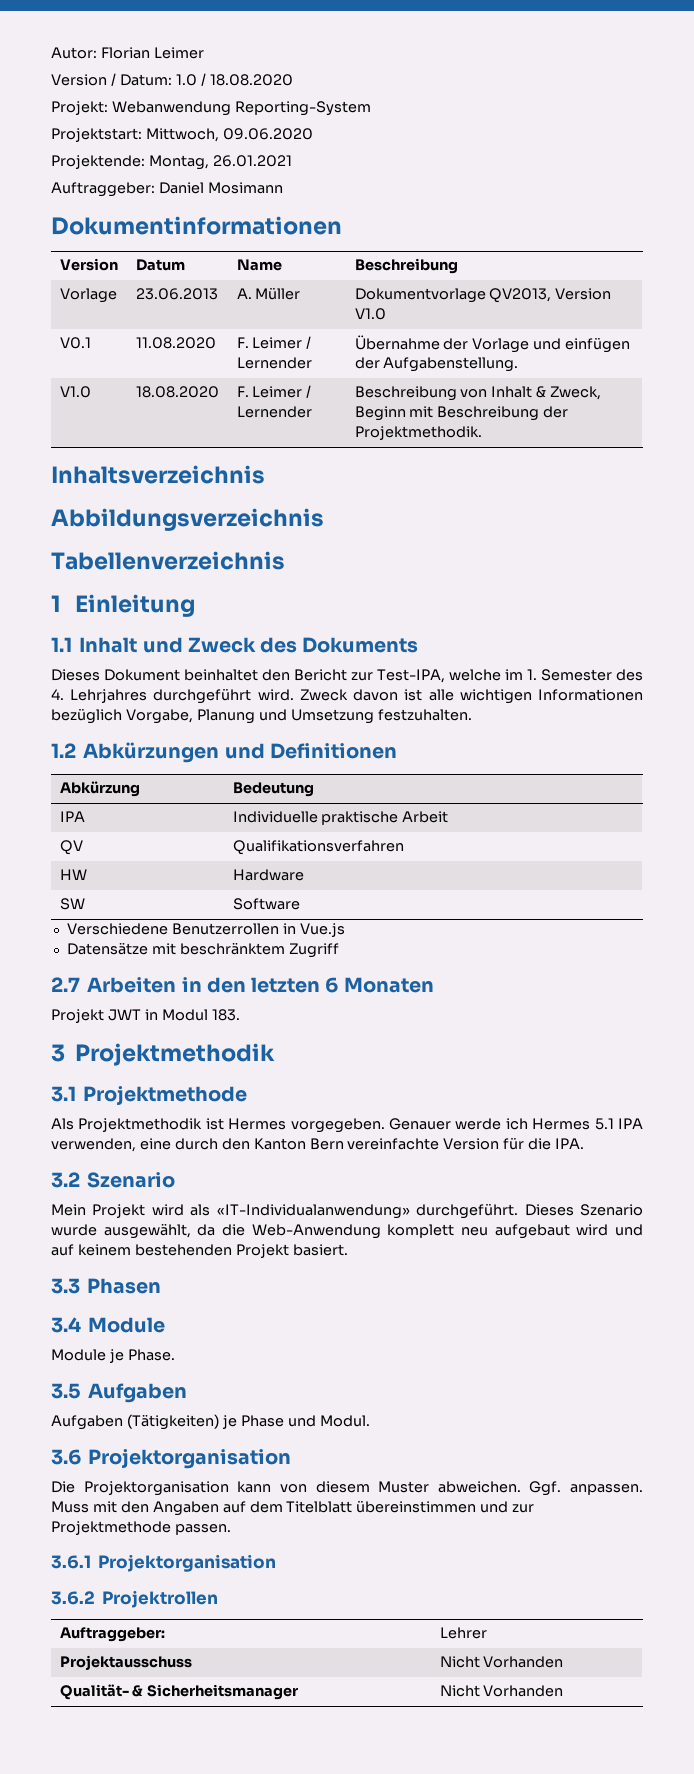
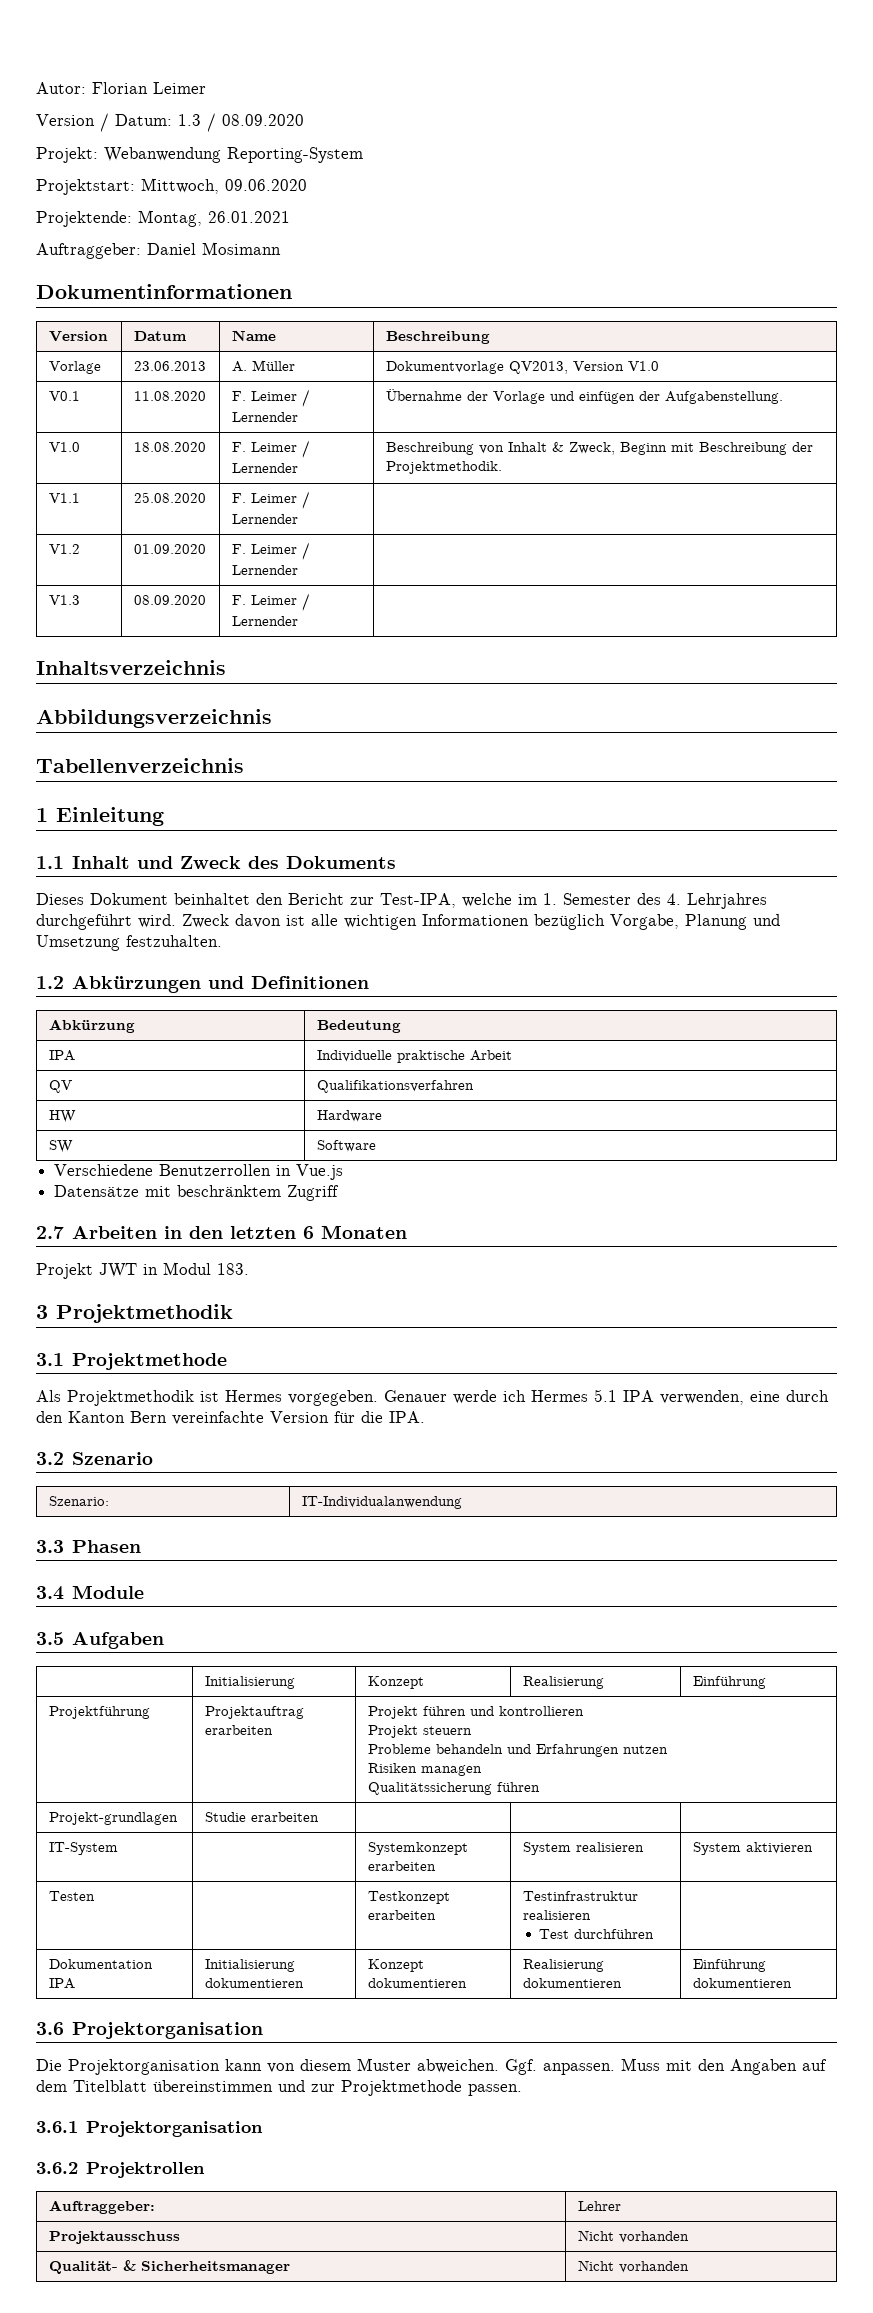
[175,73,293,86] 1.0 / 18.08.2020 -> [178,113,304,132] 1.3 / 08.09.2020
(482, 433) none -> [48,493,80,503] [133,492,206,503] [231,491,310,509] [231,514,298,524] [48,544,80,554] [133,544,206,554] [231,542,310,560] [231,565,298,575] [48,595,80,605] [133,595,206,605] [231,593,310,611] [231,616,298,626] // V1.1 | 25.08.2020 | F. Leimer / Lernender | // V1.2 | 01.09.2020 | F. Leimer / Lernender | // V1.3 | 08.09.2020 | F. Leimer / Lernender |
[51,1203,644,1219] [51,1223,643,1239] [51,1244,348,1258] // Mein Projekt wird als «IT-Individualanwendung» durchgeführt. Dieses Szenario wurde ausgewählt, da die Web-Anwendung komplett neu aufgebaut wird und auf keinem bestehenden Projekt basiert. -> [48,1496,109,1506] [301,1496,462,1509] // Szenario: | IT-Individualanwendung
[51,1349,175,1363] // Module je Phase. -> (145, 1592) none
[51,1414,370,1430] // Aufgaben (Tätigkeiten) je Phase und Modul. -> [204,1676,295,1689] [367,1676,424,1689] [522,1676,604,1689] [692,1676,766,1689] [48,1706,150,1719] [204,1706,304,1719] [204,1725,273,1735] [367,1706,584,1719] [367,1725,472,1738] [367,1744,668,1757] [367,1763,482,1776] [367,1782,540,1795] [48,1812,178,1825] [204,1812,319,1822] [48,1842,118,1855] [367,1842,468,1855] [367,1861,436,1871] [522,1842,644,1855] [692,1842,813,1855] [48,1891,95,1901] [367,1891,450,1904] [367,1910,436,1920] [522,1891,638,1901] [522,1910,591,1920] [539,1929,655,1939] [48,1959,153,1969] [48,1978,75,1989] [204,1959,295,1972] [204,1978,304,1988] [367,1959,424,1972] [367,1978,467,1988] [522,1959,604,1972] [522,1978,622,1988] [692,1959,766,1972] [692,1978,792,1988] // | Initialisierung | Konzept | Realisierung | Einführung // Projektführung | Projektauftrag erarbeiten | Projekt führen und kontrollieren // Projekt steuern // Probleme behandeln und Erfahrungen nutzen // Risiken managen // Qualitätssicherung führen // Projekt-grundlagen | Studie erarbeiten | | | // IT-System | | Systemkonzept erarbeiten | System realisieren | System aktivieren // Testen | | Testkonzept erarbeiten | Testinfrastruktur realisieren // Test durchführen | // Dokumentation IPA | Initialisierung dokumentieren | Konzept dokumentieren | Realisierung dokumentieren | Einführung dokumentieren
[483,1656,564,1668] Vorhanden -> [618,2231,689,2243] vorhanden
[483,1685,564,1697] Vorhanden -> [618,2261,689,2273] vorhanden

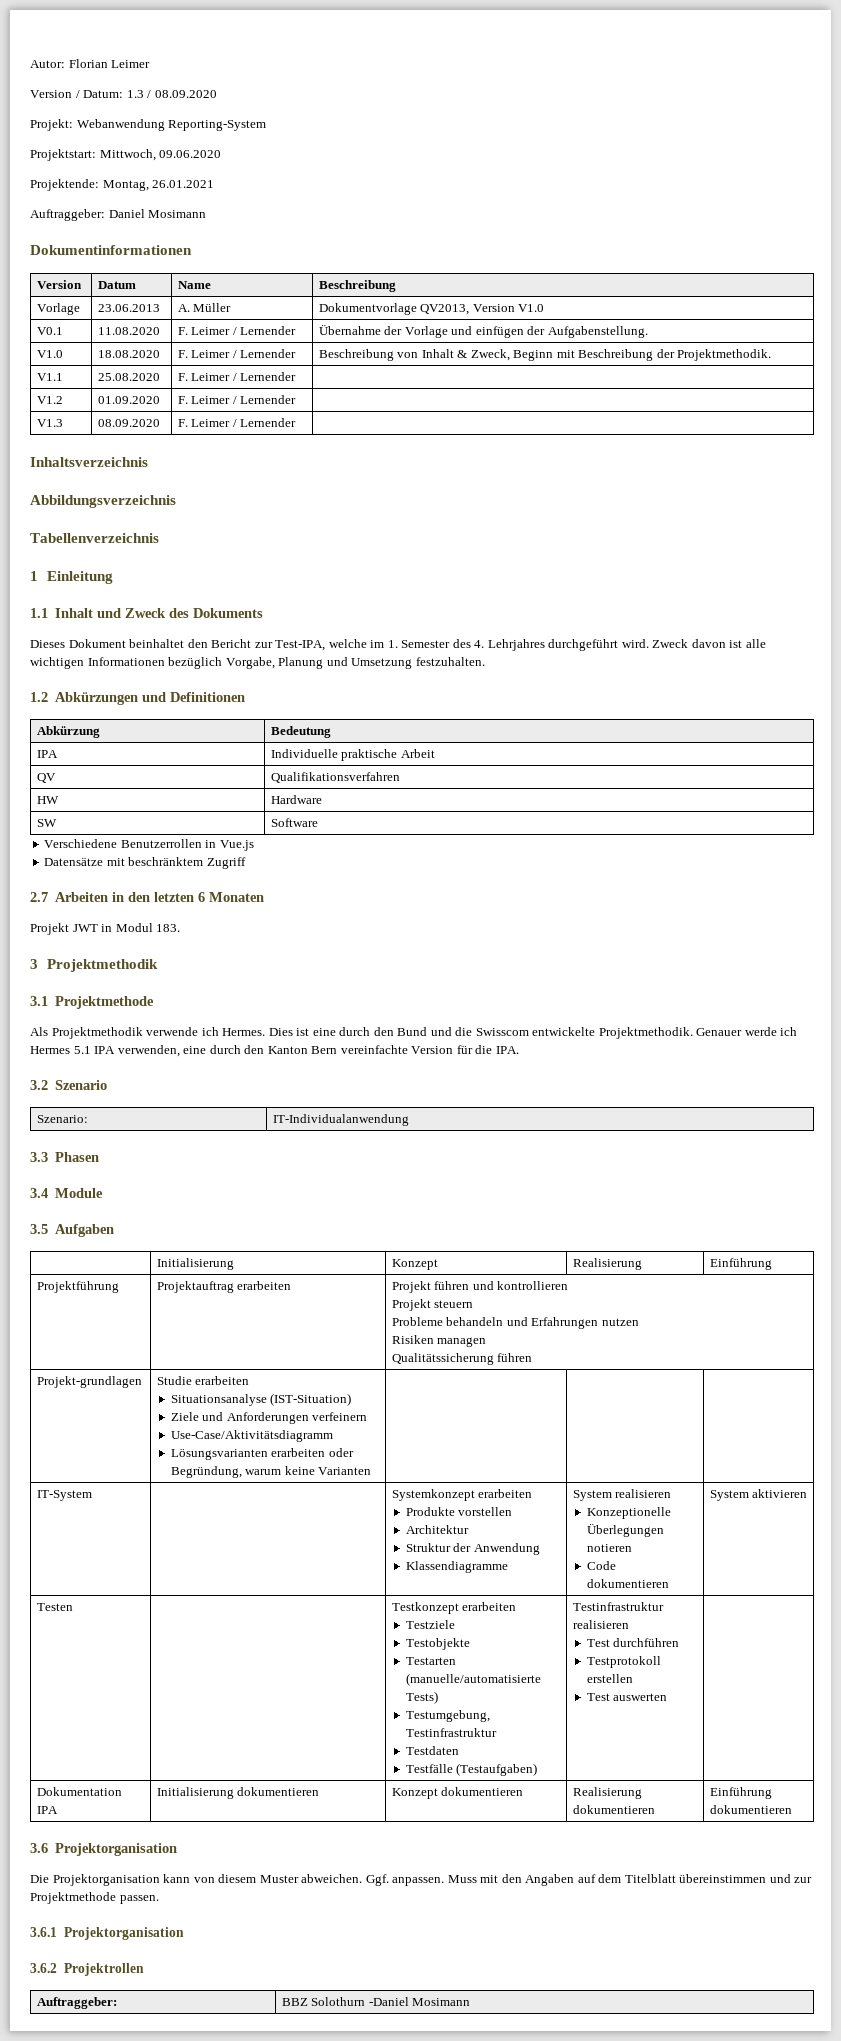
[200,1390,378,1406] ist Hermes vorgegeben. -> [146,1027,693,1039] verwende ich Hermes. Dies ist eine durch den Bund und die Swisscom entwickelte Projektmethodik.
[48,1842,118,1855] [367,1842,468,1855] [367,1861,436,1871] [522,1842,644,1855] | | | // IT-System | | Systemkonzept erarbeiten | System realisieren -> [170,1393,352,1406] [170,1412,368,1424] [170,1430,333,1442] [170,1448,354,1460] [170,1466,372,1478] [36,1490,92,1501] [391,1489,533,1501] [405,1507,513,1516] [405,1525,469,1534] [405,1543,540,1555] [405,1561,508,1573] [572,1489,672,1501] [586,1507,671,1519] [586,1524,664,1537] [586,1544,632,1552] [586,1561,616,1570] [586,1579,669,1588] // Situationsanalyse (IST-Situation) // Ziele und Anforderungen verfeinern // Use-Case/Aktivitätsdiagramm // Lösungsvarianten erarbeiten oder Begründung, warum keine Varianten | | | // IT-System | | Systemkonzept erarbeiten // Produkte vorstellen // Architektur // Struktur der Anwendung // Klassendiagramme | System realisieren // Konzeptionelle Überlegungen notieren // Code dokumentieren
(436, 1915) none -> [405,1620,455,1629] [405,1638,470,1650] [405,1657,456,1665] [405,1673,541,1686] [405,1691,438,1704] [405,1710,490,1722] [405,1728,497,1737] [405,1746,459,1755] [405,1763,538,1776] // Testziele // Testobjekte // Testarten (manuelle/automatisierte Tests) // Testumgebung, Testinfrastruktur // Testdaten // Testfälle (Testaufgaben)
(655, 1934) none -> [586,1656,661,1668] [586,1674,633,1683] [586,1693,668,1701] // Testprotokoll erstellen // Test auswerten
[577,2201,621,2211] [48,2231,180,2244] [577,2230,689,2243] [48,2260,290,2274] [577,2260,689,2273] Lehrer // Projektausschuss | Nicht vorhanden // Qualität- & Sicherheitsmanager | Nicht vorhanden -> [281,1997,471,2006] BBZ Solothurn -Daniel Mosimann

